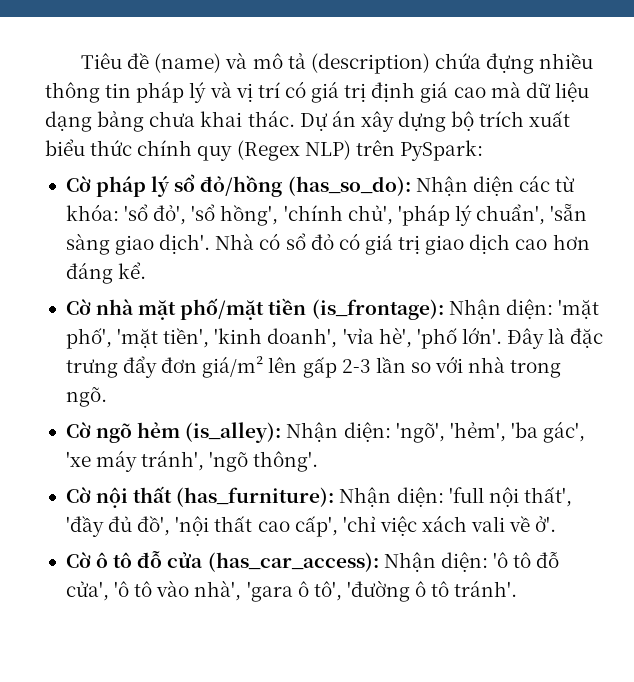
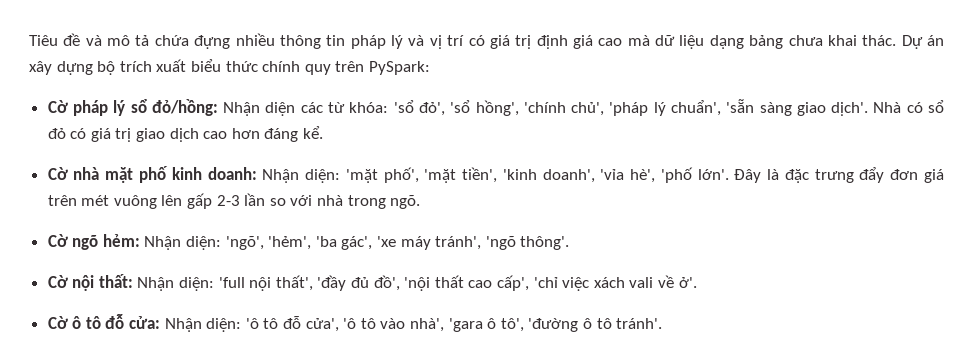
[154,53,222,73] (name) -> (81, 39) none
[310,53,430,74] (description) -> (150, 40) none
[236,140,351,161] (Regex NLP) -> (331, 69) none
[200,175,411,197] đỏ/hồng (has_so_do): -> [151,99,218,116] đỏ/hồng:
[180,298,444,320] phố/mặt tiền (is_frontage): -> [138,166,257,183] phố kinh doanh:
[202,356,264,378] giá/m² -> [924,169,945,183] [47,195,157,209] giá trên mét vuông
[137,422,282,443] hẻm (is_alley): -> [102,234,140,247] hẻm:
[133,486,335,507] thất (has_furniture): -> [98,274,133,288] thất:
[167,552,379,572] cửa (has_car_access): -> [129,316,161,329] cửa:

